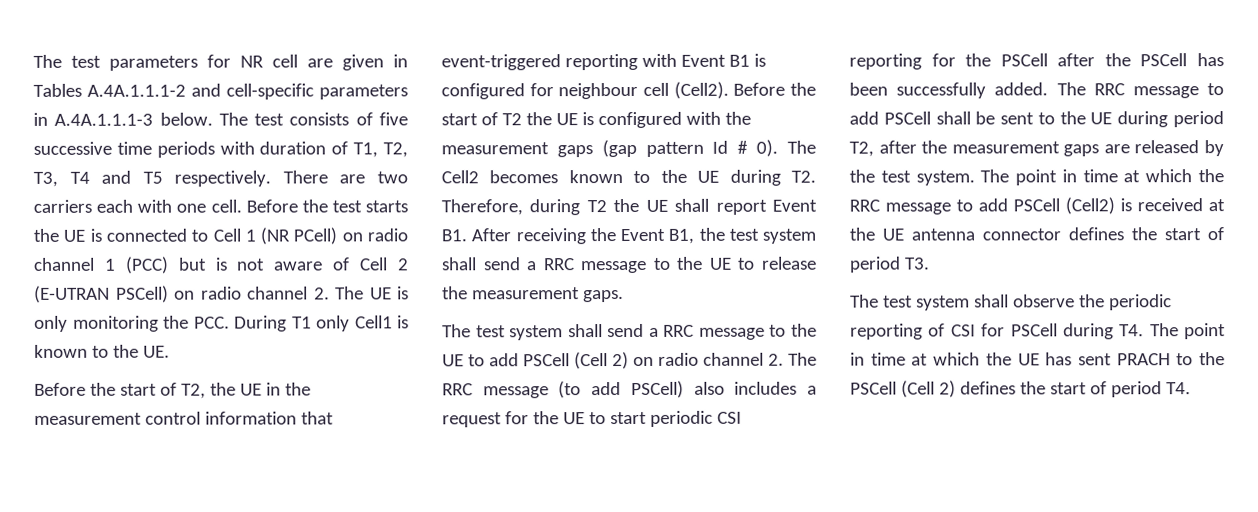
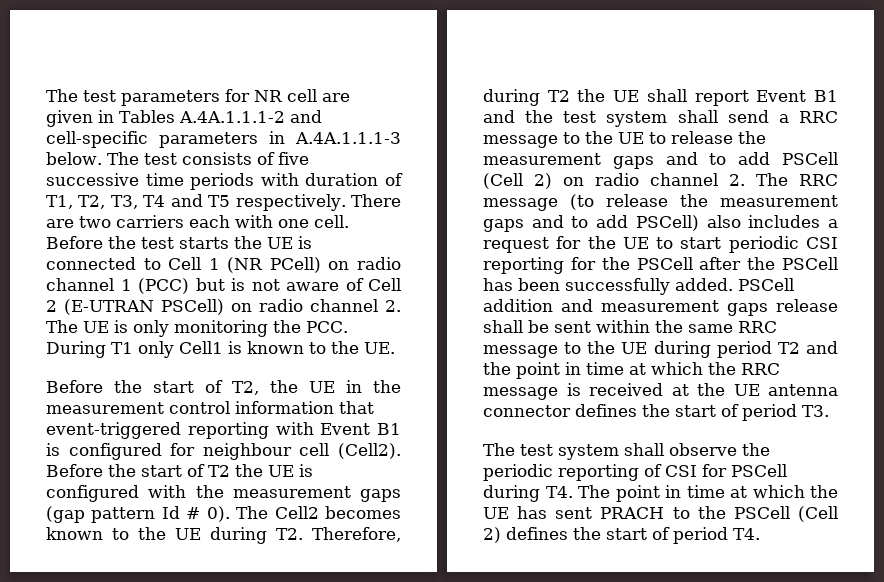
[441,228,695,245] B1. After receiving the Event B1, -> [814,90,838,102] [483,110,515,123] B1 and
[582,290,624,303] [442,323,817,341] [442,354,464,367] gaps. // The test system shall send a RRC message to the UE -> [612,152,698,169] gaps and
(582, 390) none -> [606,194,838,207] [483,215,589,232] release the measurement gaps and to
[1056,82,1224,99] [849,111,1035,125] The RRC message to add PSCell shall be sent -> [738,278,794,291] [483,299,838,316] [483,320,777,333] [483,345,558,358] PSCell addition and measurement gaps release shall be sent within the same RRC message
[849,140,1224,157] [849,169,1010,186] T2, after the measurement gaps are released by the test system. The -> [777,341,838,354] [483,362,511,375] T2 and the
[956,197,1115,215] to add PSCell (Cell2) -> (558, 393) none

